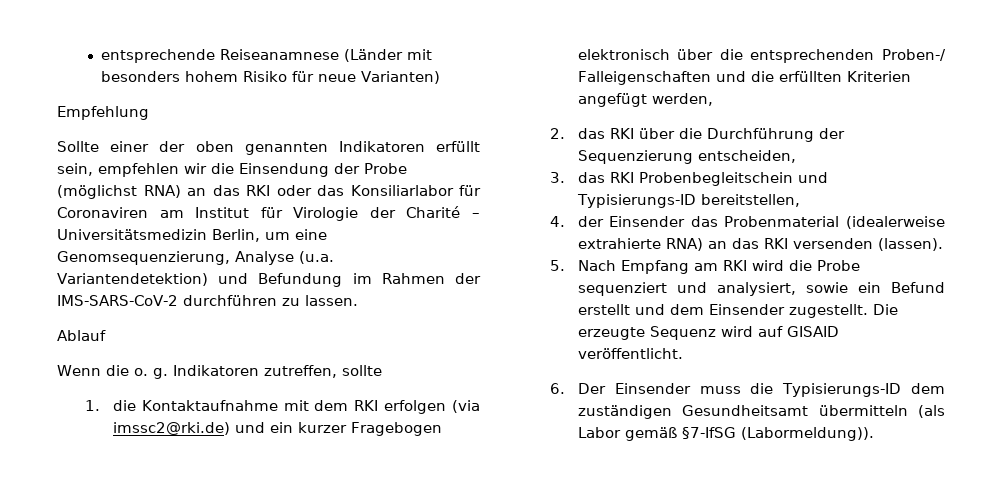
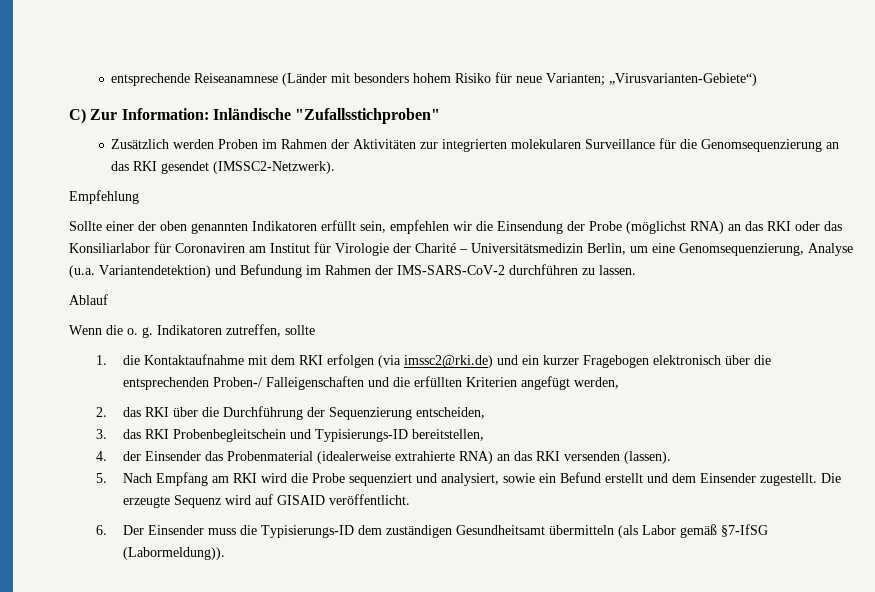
[360,71,440,84] Varianten) -> [546,73,758,86] [69,108,441,124] [111,138,840,152] [111,161,336,174] Varianten; „Virusvarianten-Gebiete“) // C) Zur Information: Inländische "Zufallsstichproben" // Zusätzlich werden Proben im Rahmen der Aktivitäten zur integrierten molekularen Surveillance für die Genomsequenzierung an das RKI gesendet (IMSSC2-Netzwerk).

